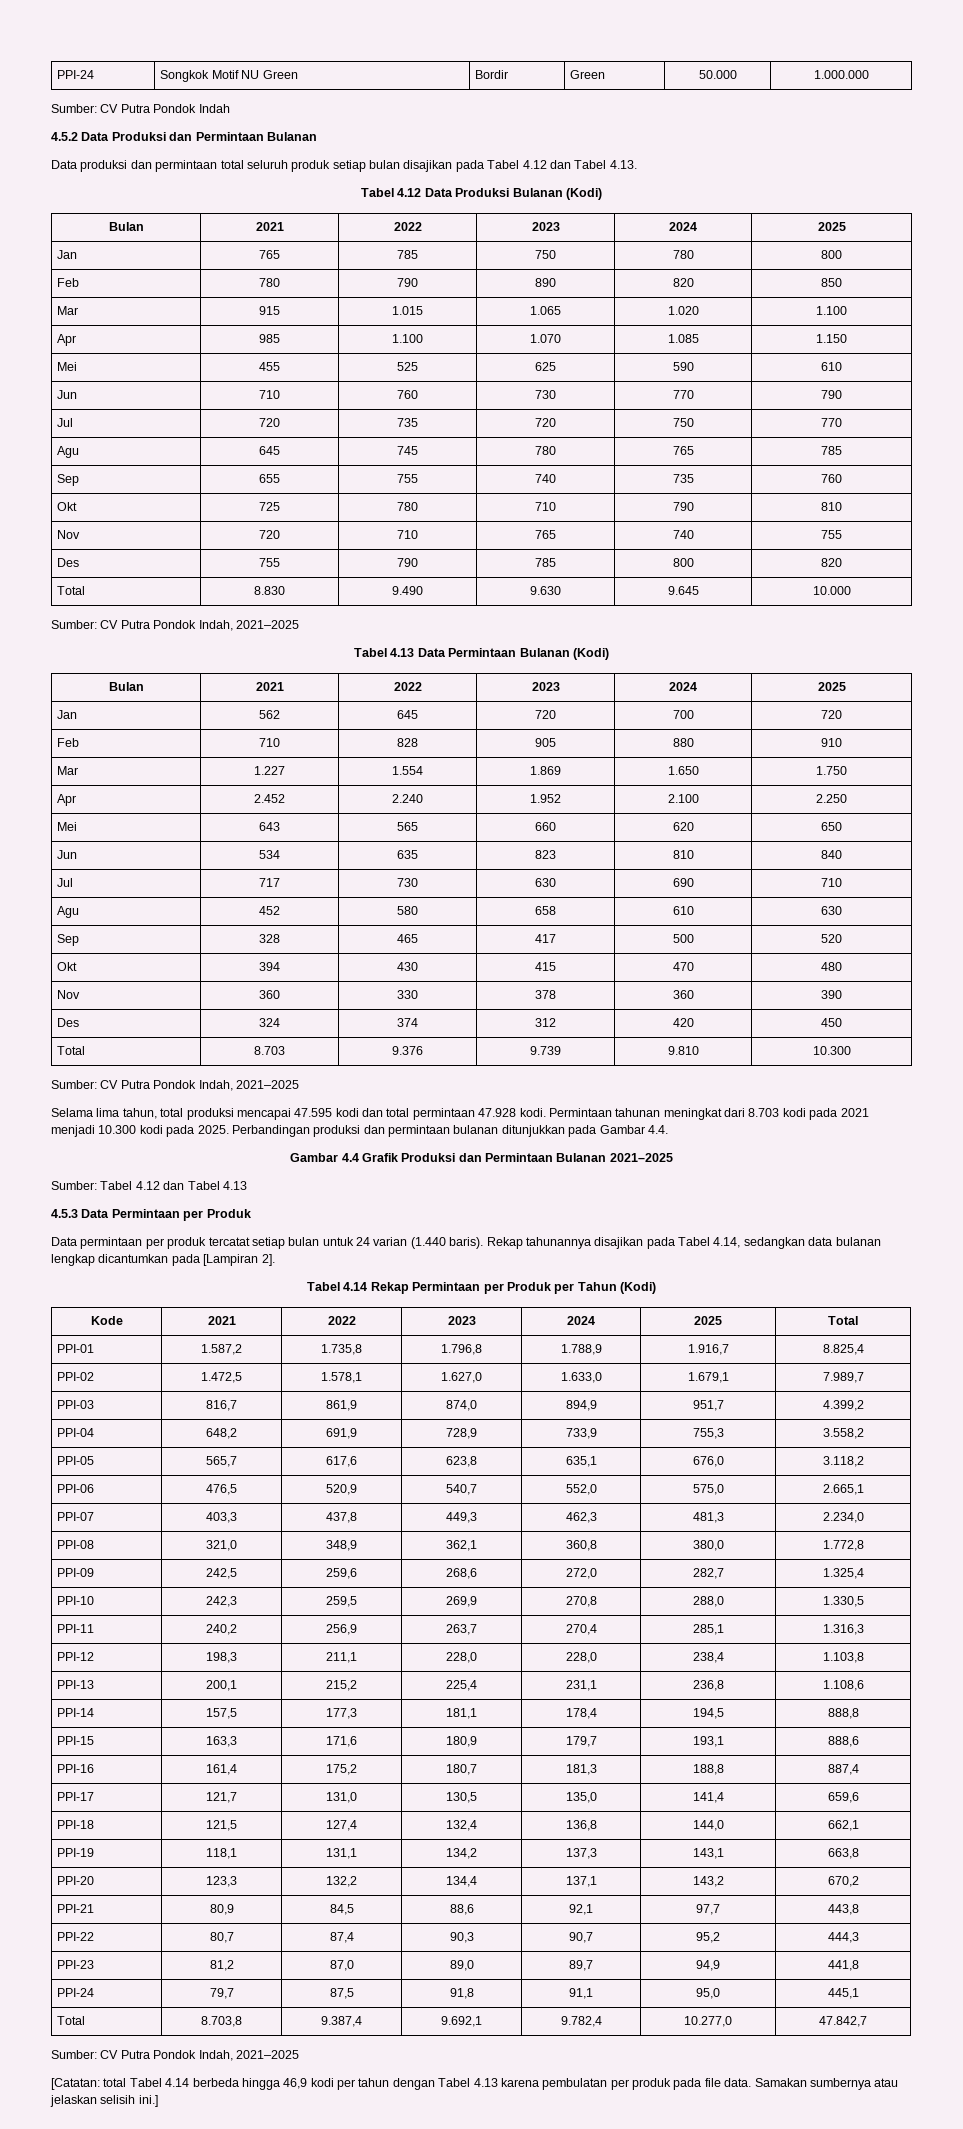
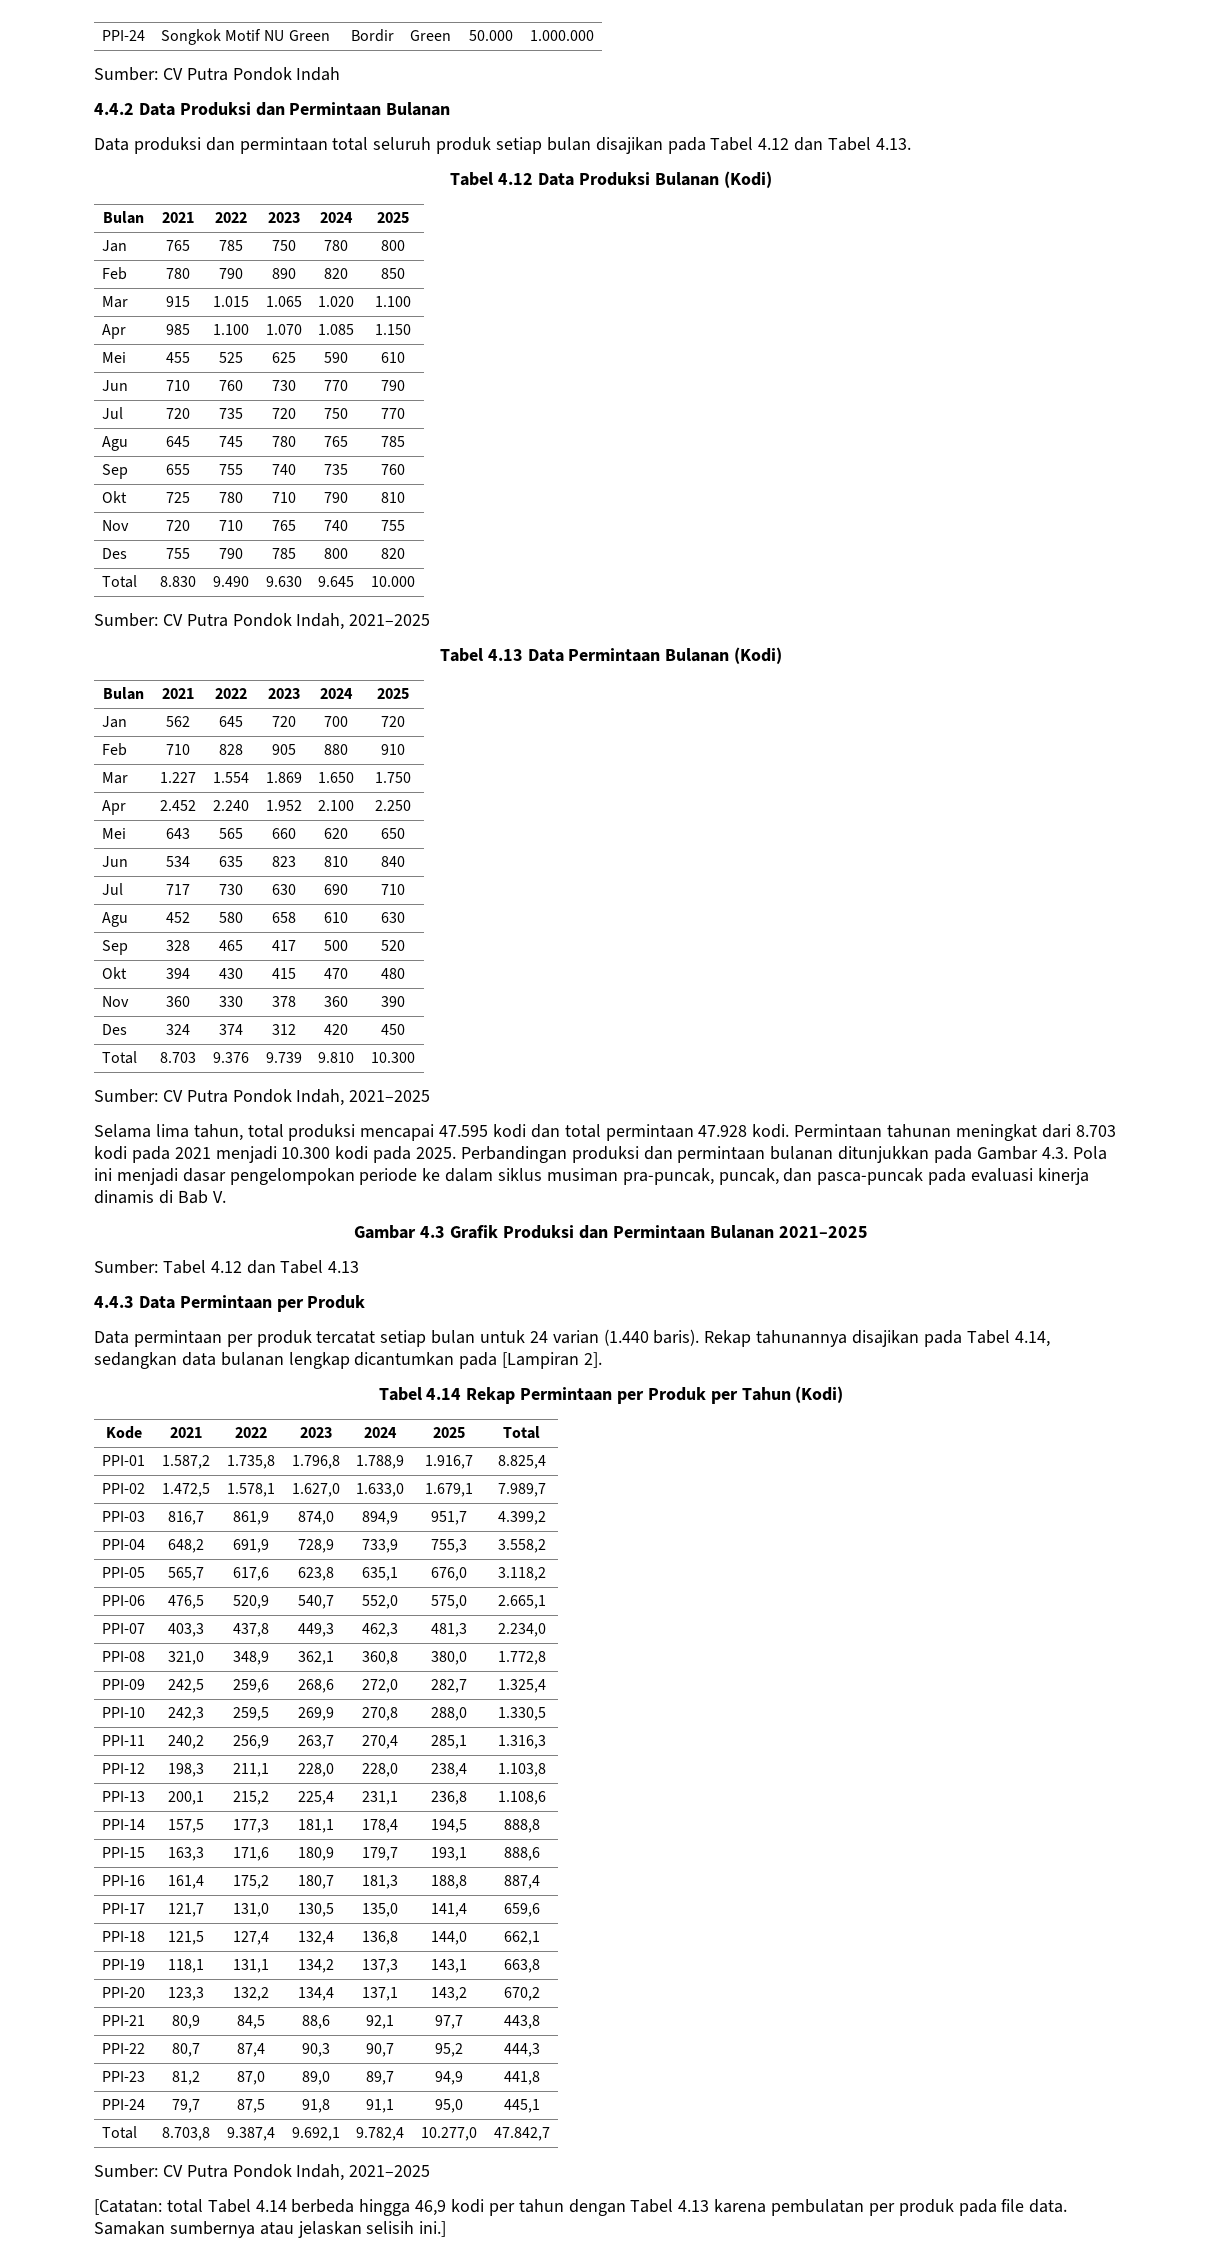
[51,132,78,141] 4.5.2 -> [94,103,134,115] 4.4.2
[647,1125,668,1134] [290,1153,359,1162] 4.4. // Gambar 4.4 -> [1041,1146,1107,1160] [94,1168,1089,1185] [94,1190,226,1204] [354,1225,446,1239] 4.3. Pola ini menjadi dasar pengelompokan periode ke dalam siklus musiman pra-puncak, puncak, dan pasca-puncak pada evaluasi kinerja dinamis di Bab V. // Gambar 4.3
[51,1209,78,1218] 4.5.3 -> [94,1296,134,1308] 4.4.3

